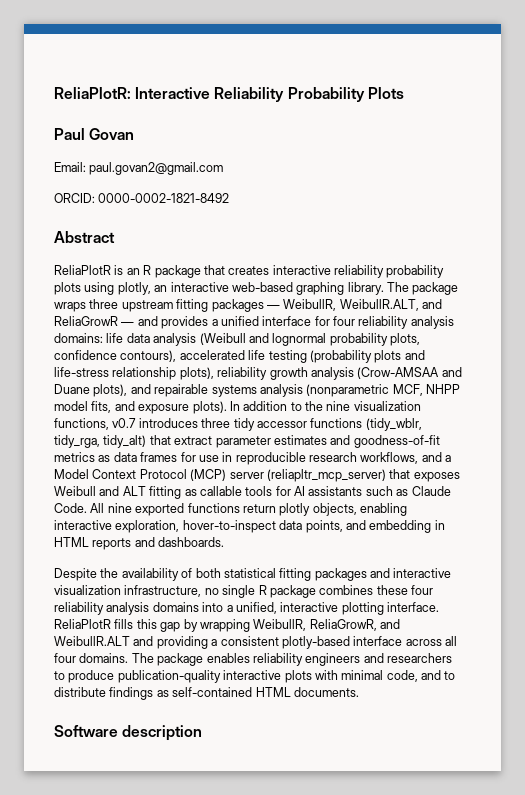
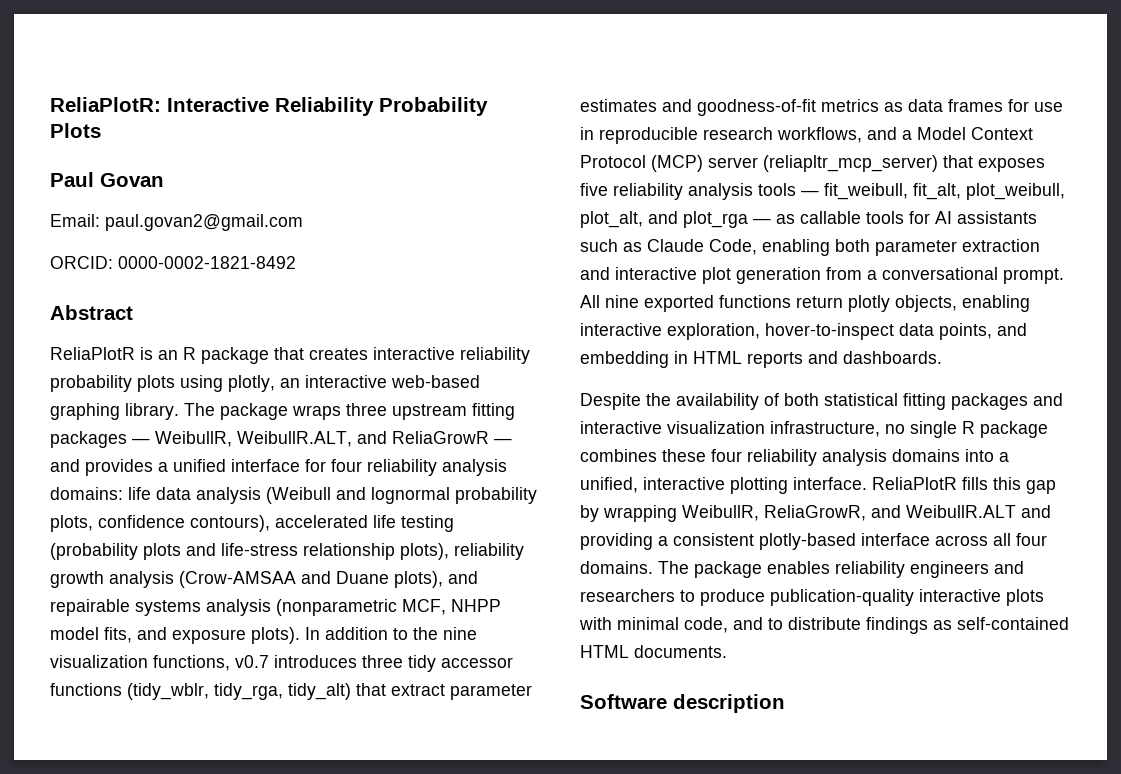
[54,486,182,499] Weibull and ALT fitting -> [580,183,1065,200] [580,211,771,228] five reliability analysis tools — fit_weibull, fit_alt, plot_weibull, plot_alt, and plot_rga —
[54,503,87,513] Code. -> [709,239,1040,256] [580,267,1064,284] Code, enabling both parameter extraction and interactive plot generation from a conversational prompt.

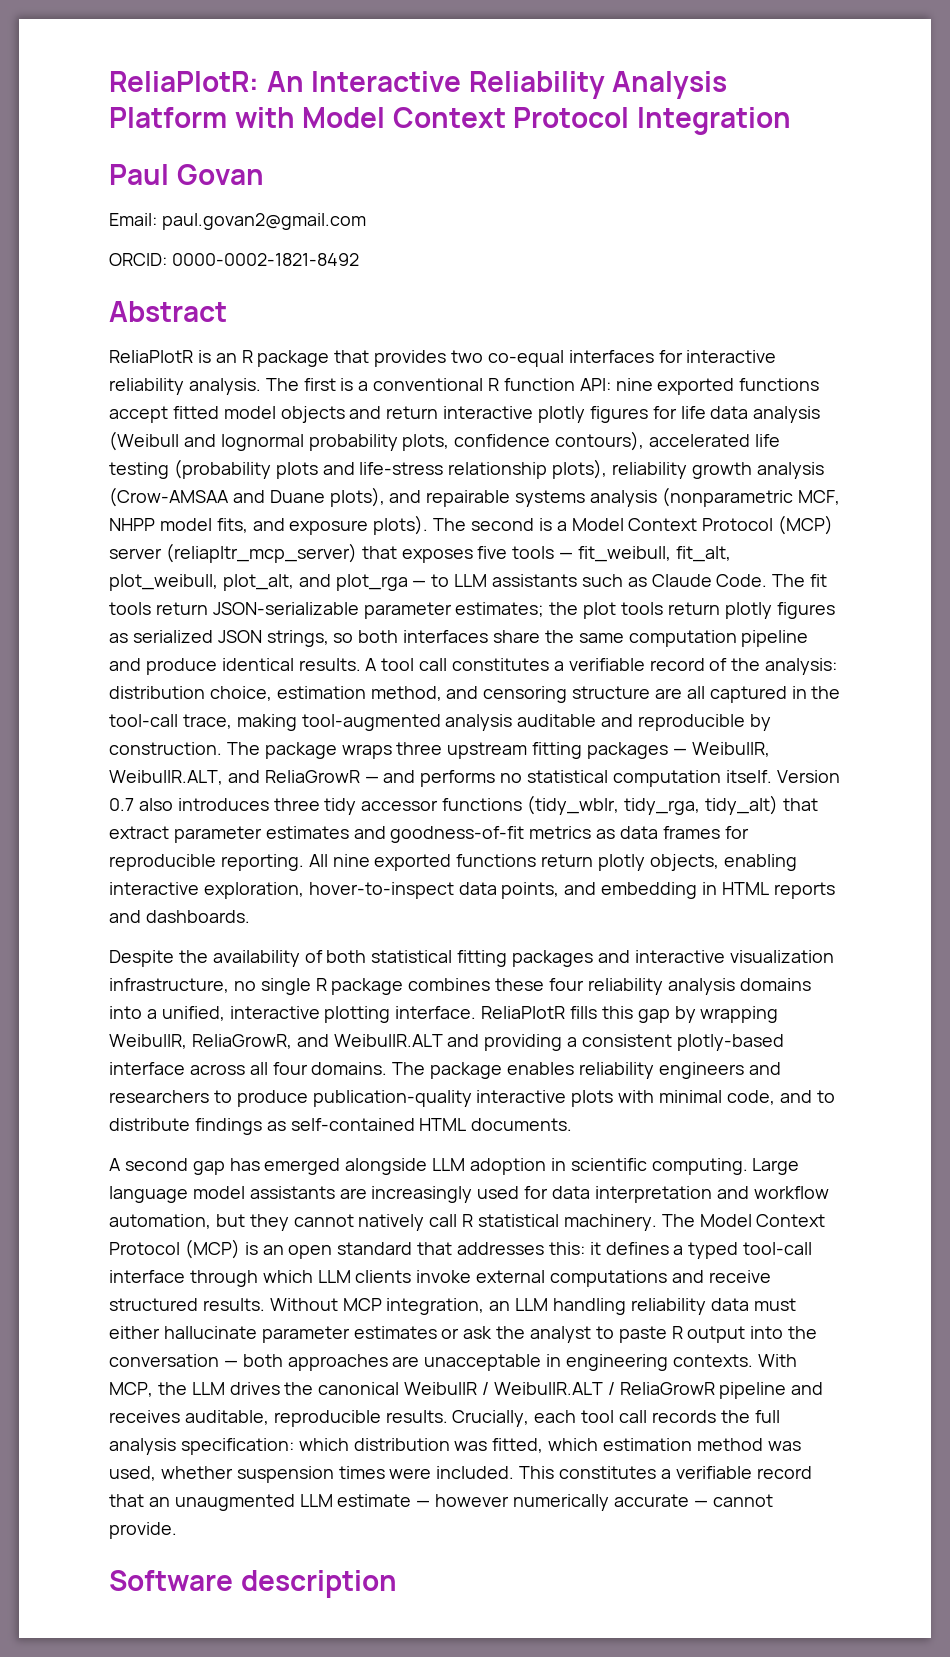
(161, 104) none -> [266,71,304,92] An
[379,97,488,116] [50,123,101,138] Probability Plots -> [612,71,728,99] [109,107,791,135] Analysis Platform with Model Context Protocol Integration
[309,347,530,364] [50,375,480,392] [50,403,515,420] [50,431,512,448] [50,459,507,476] [50,487,123,500] creates interactive reliability probability plots using plotly, an interactive web-based graphing library. The package wraps three upstream fitting packages — WeibullR, WeibullR.ALT, and ReliaGrowR — and provides a unified interface for four reliability analysis domains: -> [374,350,777,367] [109,378,820,395] [109,406,677,423] provides two co-equal interfaces for interactive reliability analysis. The first is a conventional R function API: nine exported functions accept fitted model objects and return interactive plotly figures for
[305,627,477,640] [50,655,269,671] In addition to the nine visualization functions, v0.7 -> [433,515,834,535] [109,543,731,563] [109,574,828,591] [109,602,835,619] [109,630,809,647] [109,658,838,675] [109,686,841,703] [109,714,771,731] [109,742,770,759] [109,770,840,787] [109,798,173,811] The second is a Model Context Protocol (MCP) server (reliapltr_mcp_server) that exposes five tools — fit_weibull, fit_alt, plot_weibull, plot_alt, and plot_rga — to LLM assistants such as Claude Code. The fit tools return JSON-serializable parameter estimates; the plot tools return plotly figures as serialized JSON strings, so both interfaces share the same computation pipeline and produce identical results. A tool call constitutes a verifiable record of the analysis: distribution choice, estimation method, and censoring structure are all captured in the tool-call trace, making tool-augmented analysis auditable and reproducible by construction. The package wraps three upstream fitting packages — WeibullR, WeibullR.ALT, and ReliaGrowR — and performs no statistical computation itself. Version 0.7 also
[1034,102,1063,112] [580,127,1033,144] [580,155,1045,172] [580,183,1065,200] [580,211,1037,228] [580,239,1040,256] [580,267,1064,284] use in reproducible research workflows, and a Model Context Protocol (MCP) server (reliapltr_mcp_server) that exposes five reliability analysis tools — fit_weibull, fit_alt, plot_weibull, plot_alt, and plot_rga — as callable tools for AI assistants such as Claude Code, enabling both parameter extraction and interactive plot generation from a conversational prompt. -> [109,854,304,871] reproducible reporting.
(727, 651) none -> [109,1158,800,1175] [109,1186,829,1203] [109,1214,826,1231] [109,1239,813,1259] [109,1270,771,1287] [109,1298,796,1315] [109,1326,818,1343] [109,1354,797,1371] [109,1382,824,1399] [109,1410,780,1427] [109,1438,801,1455] [109,1466,812,1483] [109,1494,773,1511] [109,1522,177,1539] // A second gap has emerged alongside LLM adoption in scientific computing. Large language model assistants are increasingly used for data interpretation and workflow automation, but they cannot natively call R statistical machinery. The Model Context Protocol (MCP) is an open standard that addresses this: it defines a typed tool-call interface through which LLM clients invoke external computations and receive structured results. Without MCP integration, an LLM handling reliability data must either hallucinate parameter estimates or ask the analyst to paste R output into the conversation — both approaches are unacceptable in engineering contexts. With MCP, the LLM drives the canonical WeibullR / WeibullR.ALT / ReliaGrowR pipeline and receives auditable, reproducible results. Crucially, each tool call records the full analysis specification: which distribution was fitted, which estimation method was used, whether suspension times were included. This constitutes a verifiable record that an unaugmented LLM estimate — however numerically accurate — cannot provide.

